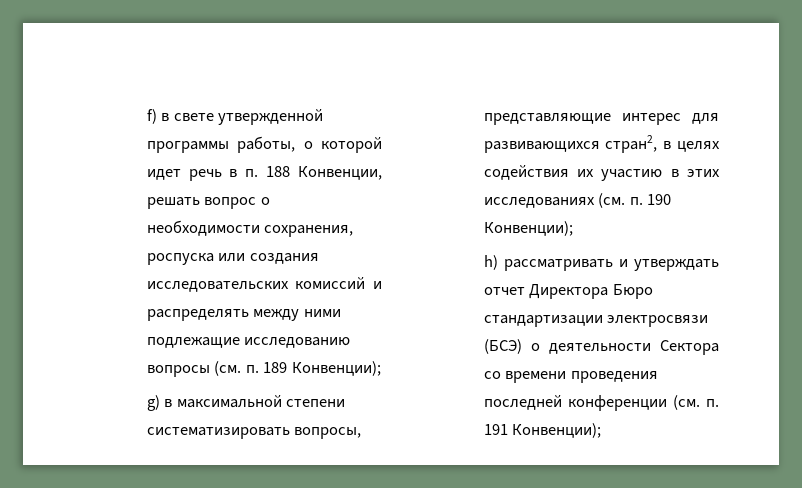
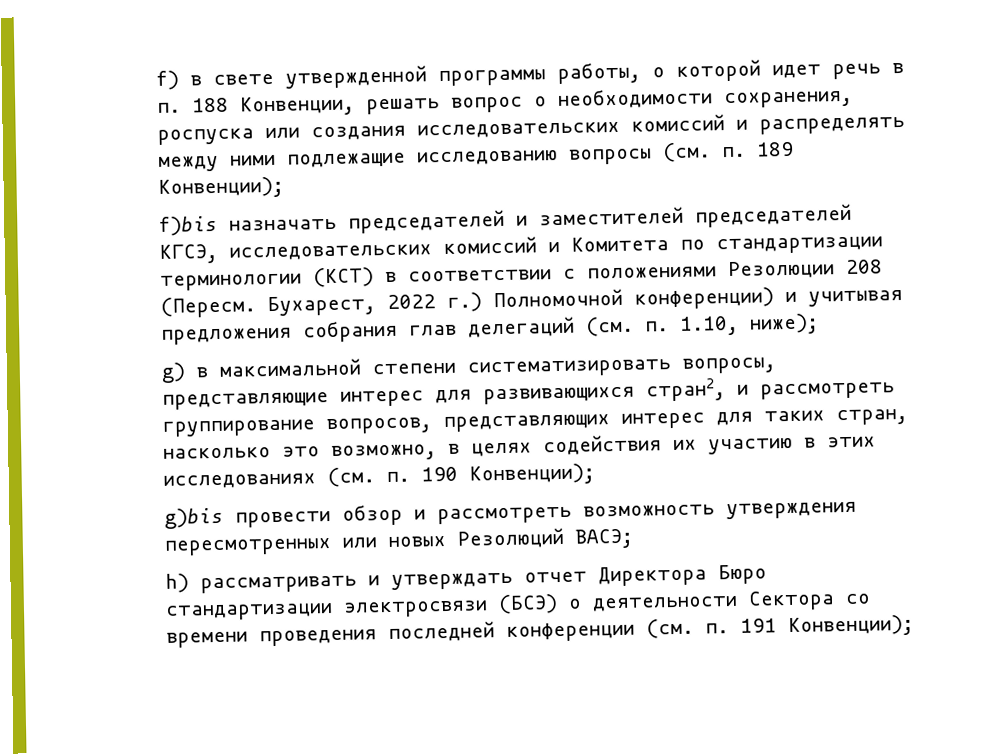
(381, 368) none -> [159,203,853,236] [159,236,884,264] [160,259,884,291] [160,287,904,318] [161,313,820,345] // f)bis назначать председателей и заместителей председателей КГСЭ, исследовательских комиссий и Комитета по стандартизации терминологии (КСТ) в соответствии с положениями Резолюции 208 (Пересм. Бухарест, 2022 г.) Полномочной конференции) и учитывая предложения собрания глав делегаций (см. п. 1.10, ниже);
(658, 144) none -> [737,382,896,400] [162,408,909,437] [163,444,438,461] и рассмотреть группирование вопросов, представляющих интерес для таких стран, насколько это возможно,
(573, 228) none -> [164,501,858,529] [164,527,634,556] // g)bis провести обзор и рассмотреть возможность утверждения пересмотренных или новых Резолюций ВАСЭ;

